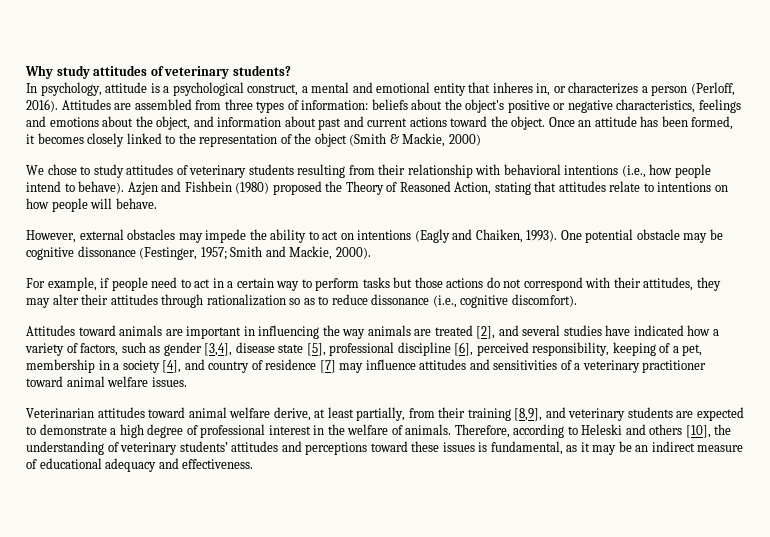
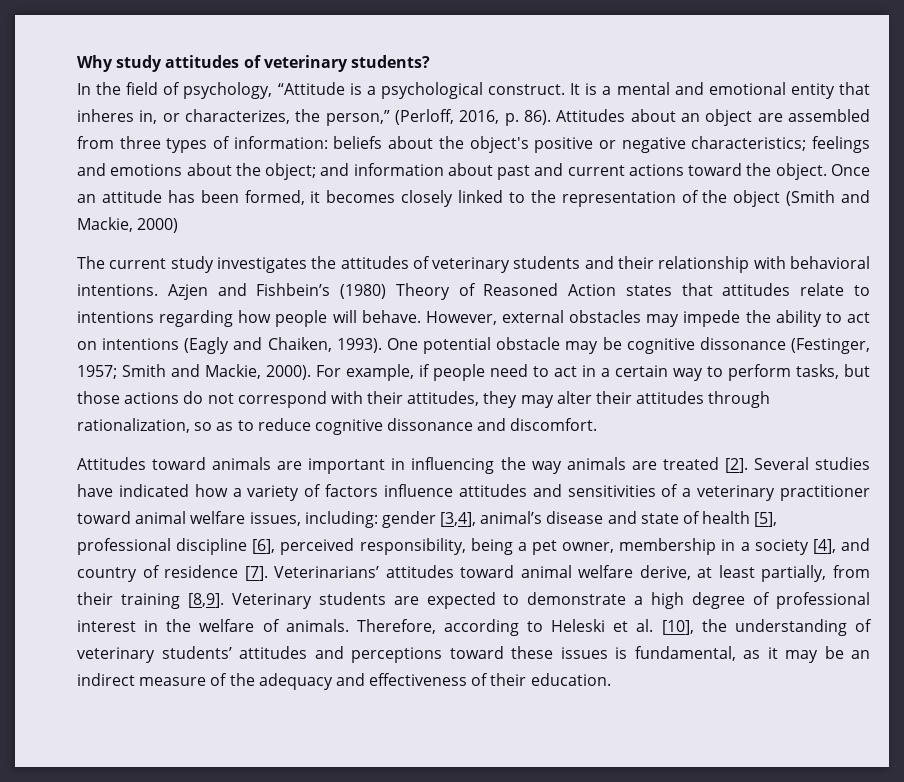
[40,82,299,96] psychology, attitude is a psychological construct, -> [96,82,598,99] the field of psychology, “Attitude is a psychological construct. It is
[568,82,735,96] [26,99,111,112] characterizes a person (Perloff, 2016). Attitudes -> [185,109,753,126] characterizes, the person,” (Perloff, 2016, p. 86). Attitudes about an object
[616,99,696,113] characteristics, -> [691,136,807,151] characteristics;
[156,116,191,130] object, -> [265,163,317,180] object;
[389,134,399,144] & -> [841,190,870,203] and
[26,164,124,178] We chose to study -> [77,256,337,273] The current study investigates the
[297,164,375,178] resulting from -> [584,256,614,269] and
[564,164,711,178] [26,181,343,195] intentions (i.e., how people intend to behave). Azjen and Fishbein (1980) proposed the -> [77,283,387,300] intentions. Azjen and Fishbein’s (1980)
[454,182,531,195] Action, stating -> [568,284,672,296] Action states
[714,185,728,192] on -> [159,310,234,327] regarding
(157, 203) // -> (421, 316) none
(371, 253) // -> (311, 372) none
[362,277,390,288] tasks -> [796,364,839,379] tasks,
[206,294,286,306] rationalization -> [77,418,190,433] rationalization,
[371,294,577,308] dissonance (i.e., cognitive discomfort). -> [314,418,598,435] cognitive dissonance and discomfort.
[476,325,561,339] [2], and several -> [724,457,809,473] [2]. Several
[80,342,703,356] [26,359,364,373] factors, such as gender [3,4], disease state [5], professional discipline [6], perceived responsibility, keeping of a pet, membership in a society [4], and country of residence [7] may -> [325,484,379,497] factors
[151,377,187,387] [26,408,94,418] issues. // Veterinarian -> [249,511,778,528] [77,538,870,555] [77,565,380,582] issues, including: gender [3,4], animal’s disease and state of health [5], professional discipline [6], perceived responsibility, being a pet owner, membership in a society [4], and country of residence [7]. Veterinarians’
[514,407,626,421] [8,9], and veterinary -> [187,593,312,609] [8,9]. Veterinary
[625,424,683,435] and others -> [613,619,654,632] et al.
[39,458,102,469] educational -> [229,673,255,686] the
[182,459,254,469] effectiveness. -> [369,673,611,686] effectiveness of their education.

